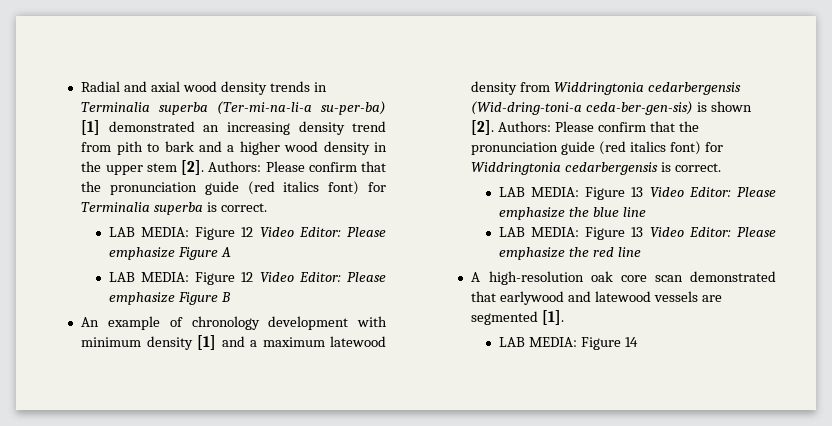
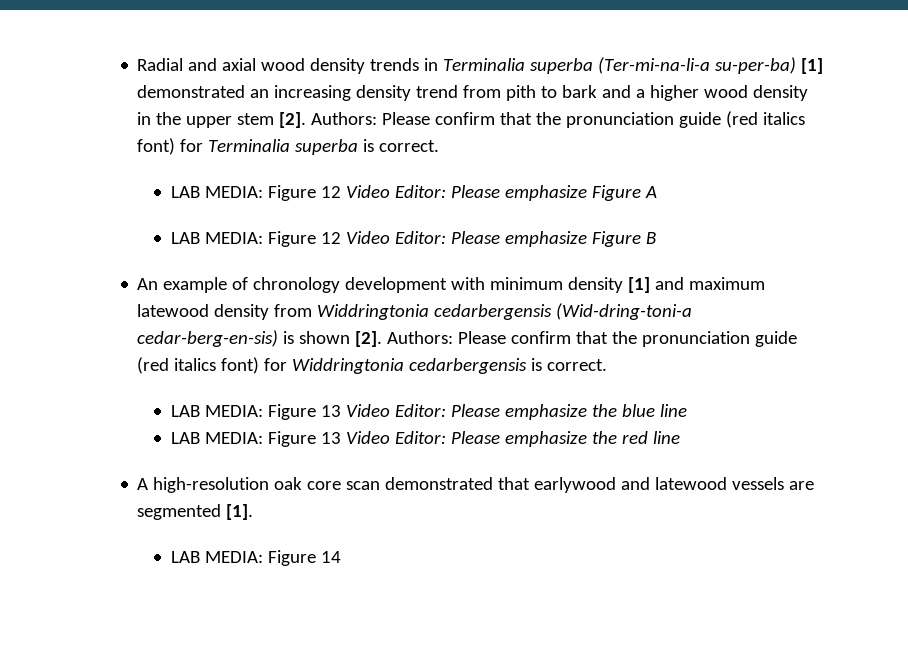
[250,340,258,347] a -> (685, 283) none
[586,101,694,115] ceda-ber-gen-sis) -> [137,330,279,347] cedar-berg-en-sis)

